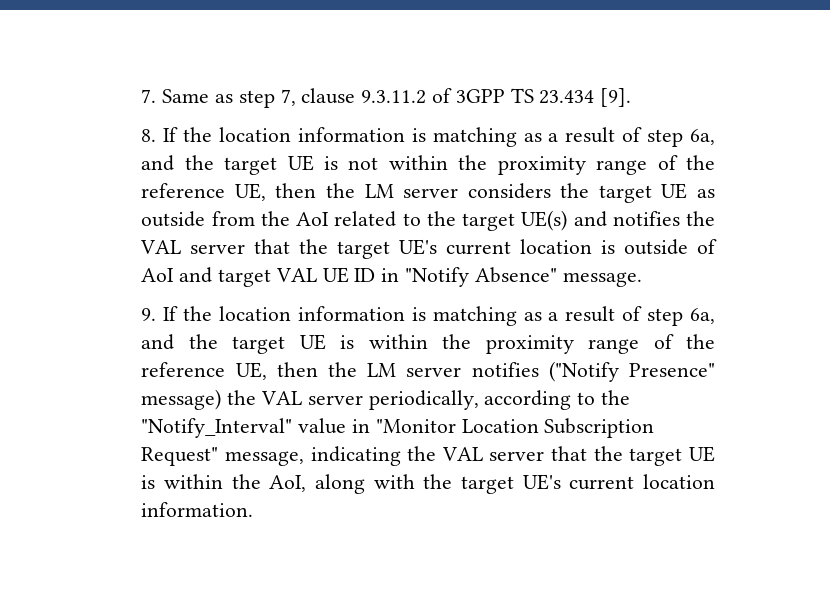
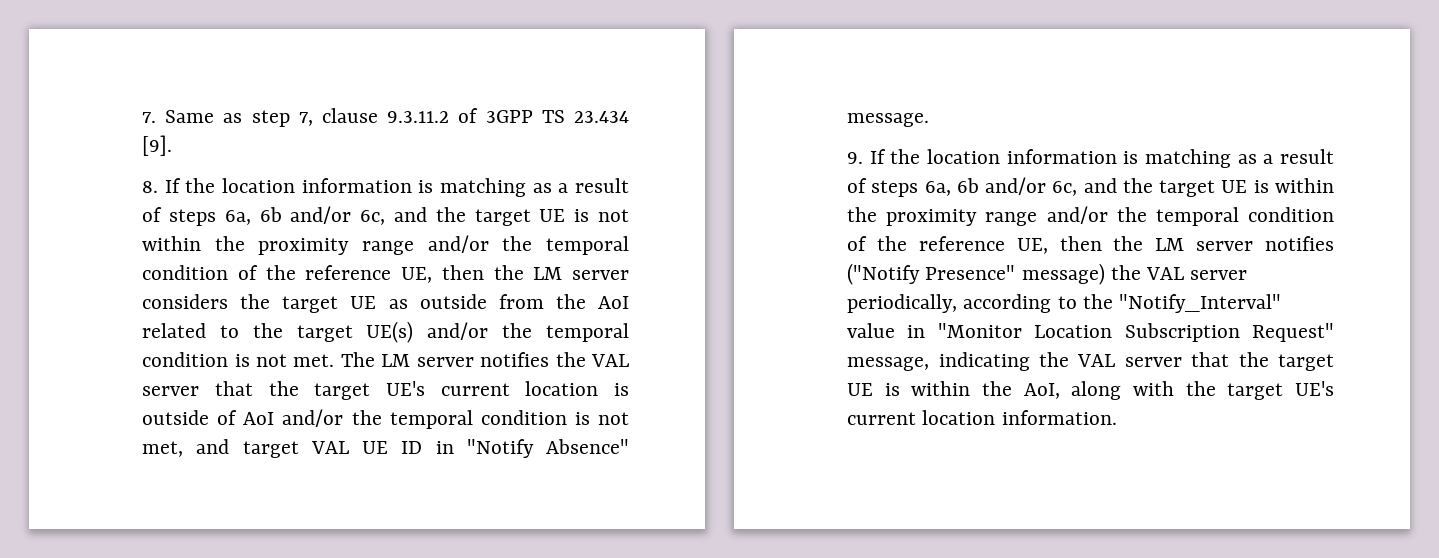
[647,129,715,147] step 6a, -> [168,206,386,226] steps 6a, 6b and/or 6c,
(648, 167) none -> [427,235,629,255] [142,265,229,280] and/or the temporal condition
[573,211,607,227] and -> [427,322,629,342] [142,352,474,367] and/or the temporal condition is not met. The LM server
(175, 275) none -> [282,409,630,429] [142,441,184,457] and/or the temporal condition is not met,
[647,308,715,326] step 6a, -> [871,177,1078,197] steps 6a, 6b and/or 6c,
(640, 346) none -> [1046,206,1334,226] and/or the temporal condition

